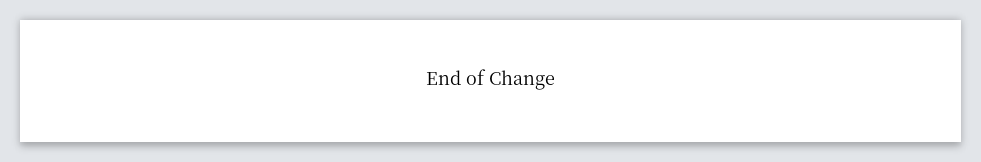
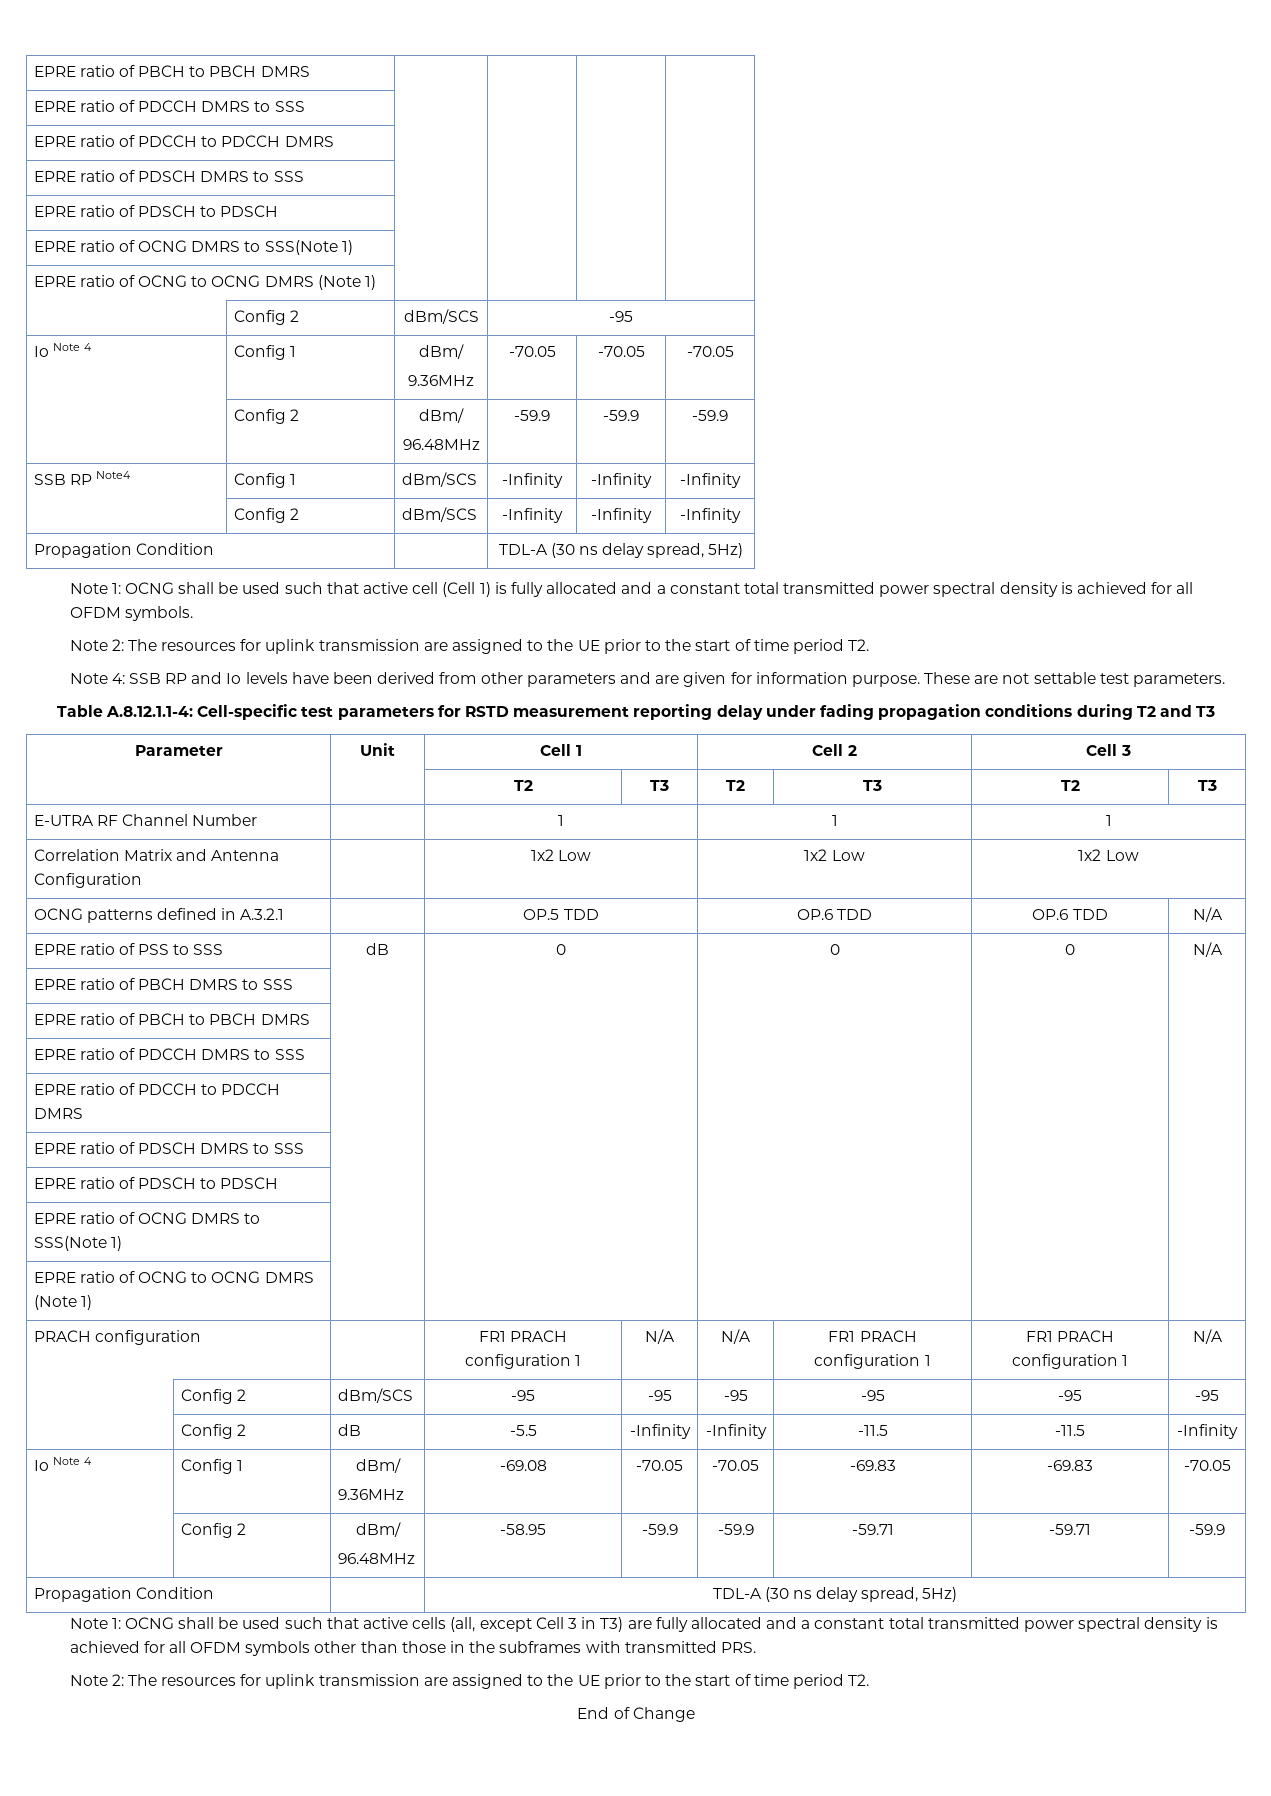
(426, 77) none -> [33,65,310,77] [33,100,305,112] [33,135,334,147] [33,170,304,182] [33,205,279,217] [33,240,353,255] [33,275,377,290] [233,310,299,325] [403,309,479,324] [609,311,633,322] [33,343,92,357] [233,345,296,360] [419,344,464,359] [408,375,474,386] [508,346,556,357] [597,346,645,357] [686,346,734,357] [233,409,299,424] [419,408,464,423] [402,439,480,450] [514,410,550,421] [603,410,639,421] [692,410,728,421] [33,471,131,485] [233,473,296,488] [401,472,477,487] [502,473,563,488] [591,473,652,488] [680,473,741,488] [233,508,299,523] [401,507,477,522] [502,508,563,523] [591,508,652,523] [680,508,741,523] [33,543,214,558] [498,543,744,558] [69,582,1194,597] [69,606,193,621] [69,639,870,654] [69,672,1225,687] [56,704,1216,720] [134,745,223,756] [360,743,395,756] [540,744,582,756] [812,744,857,756] [1086,744,1131,756] [513,780,533,791] [650,780,669,791] [726,780,745,791] [863,780,882,791] [1060,780,1080,791] [1197,780,1217,791] [33,814,258,826] [558,815,564,826] [831,815,838,826] [1105,815,1112,826] [33,849,280,861] [33,873,142,888] [530,849,592,861] [804,849,865,861] [1078,849,1139,861] [33,908,285,923] [523,909,599,920] [796,909,873,920] [1032,909,1108,920] [1192,907,1223,922] [33,943,224,955] [366,943,389,955] [556,944,566,955] [829,944,840,955] [1065,944,1075,955] [1192,942,1223,957] [33,978,293,990] [33,1013,310,1025] [33,1048,305,1060] [33,1083,281,1095] [33,1108,83,1119] [33,1142,304,1154] [33,1177,279,1189] [33,1212,261,1224] [33,1236,122,1251] [33,1271,314,1283] [33,1295,92,1310] [33,1330,201,1345] [478,1330,568,1342] [464,1354,582,1369] [645,1329,675,1344] [721,1329,751,1344] [828,1330,917,1342] [814,1354,931,1369] [1025,1330,1115,1342] [1011,1354,1129,1369] [1192,1329,1223,1344] [180,1389,246,1404] [337,1388,413,1403] [511,1390,535,1401] [647,1390,672,1401] [723,1390,748,1401] [860,1390,885,1401] [1058,1390,1082,1401] [1195,1390,1219,1401] [180,1424,246,1439] [337,1424,361,1436] [509,1425,537,1436] [629,1424,691,1439] [705,1424,767,1439] [857,1425,888,1436] [1055,1425,1085,1436] [1177,1424,1238,1439] [33,1457,92,1471] [180,1459,243,1474] [355,1458,401,1473] [337,1489,404,1500] [499,1460,547,1471] [636,1460,683,1471] [712,1460,759,1471] [849,1460,896,1471] [1047,1460,1093,1471] [1183,1460,1231,1471] [180,1523,246,1538] [355,1522,401,1537] [337,1553,415,1564] [500,1524,546,1535] [641,1524,678,1535] [717,1524,754,1535] [851,1524,894,1535] [1049,1524,1091,1535] [1189,1524,1225,1535] [33,1587,214,1602] [712,1587,958,1602] [69,1617,1218,1632] [69,1641,756,1656] [69,1674,870,1689] EPRE ratio of PBCH to PBCH DMRS | | | | // EPRE ratio of PDCCH DMRS to SSS | | | | // EPRE ratio of PDCCH to PDCCH DMRS | | | | // EPRE ratio of PDSCH DMRS to SSS | | | | // EPRE ratio of PDSCH to PDSCH | | | | // EPRE ratio of OCNG DMRS to SSS(Note 1) | | | | // EPRE ratio of OCNG to OCNG DMRS (Note 1) | | | | // | Config 2 | dBm/SCS | -95 // Io Note 4 | Config 1 | dBm/ // 9.36MHz | -70.05 | -70.05 | -70.05 // | Config 2 | dBm/ // 96.48MHz | -59.9 | -59.9 | -59.9 // SSB RP Note4 | Config 1 | dBm/SCS | -Infinity | -Infinity | -Infinity // | Config 2 | dBm/SCS | -Infinity | -Infinity | -Infinity // Propagation Condition | | TDL-A (30 ns delay spread, 5Hz) // Note 1: OCNG shall be used such that active cell (Cell 1) is fully allocated and a constant total transmitted power spectral density is achieved for all OFDM symbols. // Note 2: The resources for uplink transmission are assigned to the UE prior to the start of time period T2. // Note 4: SSB RP and Io levels have been derived from other parameters and are given for information purpose. These are not settable test parameters. // Table A.8.12.1.1-4: Cell-specific test parameters for RSTD measurement reporting delay under fading propagation conditions during T2 and T3 // Parameter | Unit | Cell 1 | Cell 2 | Cell 3 // | | T2 | T3 | T2 | T3 | T2 | T3 // E-UTRA RF Channel Number | | 1 | 1 | 1 // Correlation Matrix and Antenna Configuration | | 1x2 Low | 1x2 Low | 1x2 Low // OCNG patterns defined in A.3.2.1 | | OP.5 TDD | OP.6 TDD | OP.6 TDD | N/A // EPRE ratio of PSS to SSS | dB | 0 | 0 | 0 | N/A // EPRE ratio of PBCH DMRS to SSS | | | | | // EPRE ratio of PBCH to PBCH DMRS | | | | | // EPRE ratio of PDCCH DMRS to SSS | | | | | // EPRE ratio of PDCCH to PDCCH DMRS | | | | | // EPRE ratio of PDSCH DMRS to SSS | | | | | // EPRE ratio of PDSCH to PDSCH | | | | | // EPRE ratio of OCNG DMRS to SSS(Note 1) | | | | | // EPRE ratio of OCNG to OCNG DMRS (Note 1) | | | | | // PRACH configuration | | FR1 PRACH configuration 1 | N/A | N/A | FR1 PRACH configuration 1 | FR1 PRACH configuration 1 | N/A // | Config 2 | dBm/SCS | -95 | -95 | -95 | -95 | -95 | -95 // | Config 2 | dB | -5.5 | -Infinity | -Infinity | -11.5 | -11.5 | -Infinity // Io Note 4 | Config 1 | dBm/ // 9.36MHz | -69.08 | -70.05 | -70.05 | -69.83 | -69.83 | -70.05 // | Config 2 | dBm/ // 96.48MHz | -58.95 | -59.9 | -59.9 | -59.71 | -59.71 | -59.9 // Propagation Condition | | TDL-A (30 ns delay spread, 5Hz) // Note 1: OCNG shall be used such that active cells (all, except Cell 3 in T3) are fully allocated and a constant total transmitted power spectral density is achieved for all OFDM symbols other than those in the subframes with transmitted PRS. // Note 2: The resources for uplink transmission are assigned to the UE prior to the start of time period T2. //

